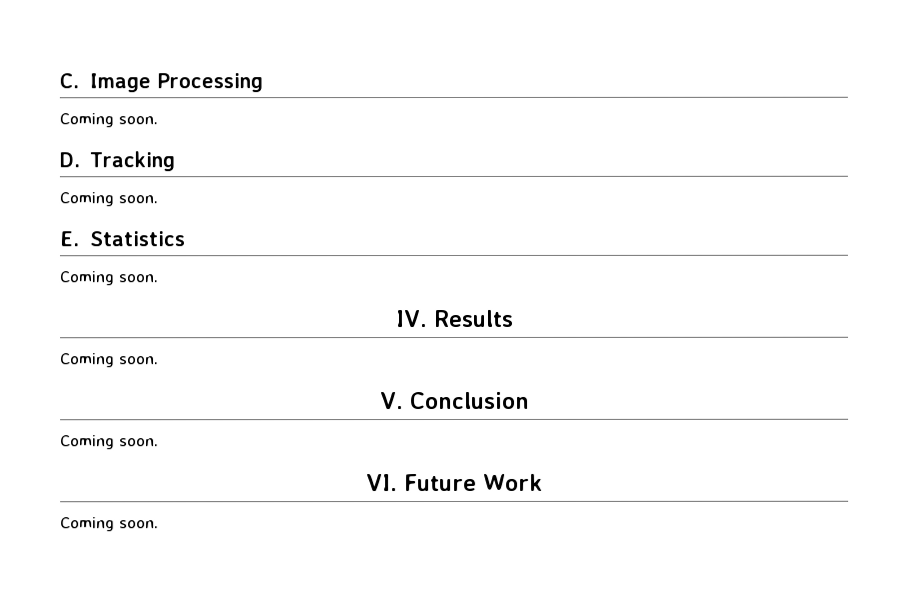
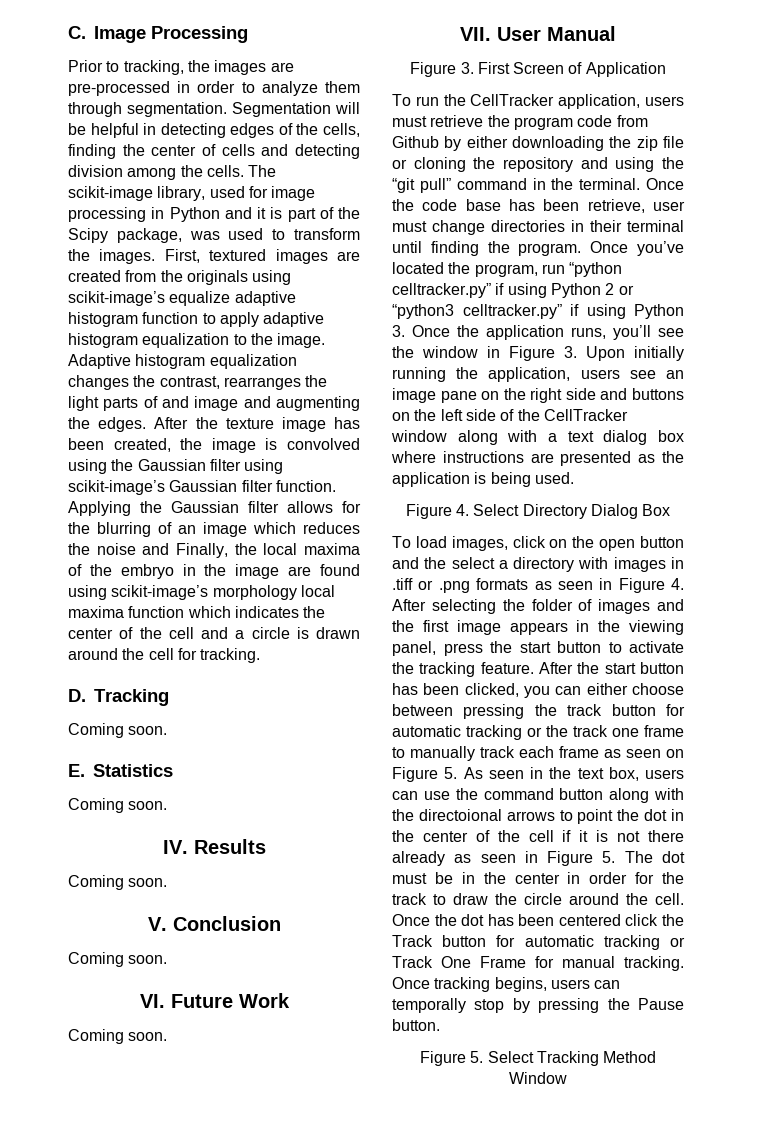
[59,113,158,128] Coming soon. -> [68,60,294,75] [68,81,360,96] [68,102,360,117] [68,123,361,138] [68,144,360,159] [68,165,277,180] [68,186,316,201] [68,207,360,222] [68,228,361,243] [68,249,360,264] [68,270,292,285] [68,291,296,306] [68,312,325,327] [68,333,326,348] [68,354,297,369] [68,375,328,390] [68,396,360,411] [68,417,360,432] [68,438,360,453] [68,459,284,474] [68,480,336,495] [68,501,361,516] [68,522,360,537] [68,543,360,558] [68,564,360,579] [68,585,335,600] [68,606,326,618] [68,627,360,639] [68,648,261,663] Prior to tracking, the images are pre-processed in order to analyze them through segmentation. Segmentation will be helpful in detecting edges of the cells, finding the center of cells and detecting division among the cells. The scikit-image library, used for image processing in Python and it is part of the Scipy package, was used to transform the images. First, textured images are created from the originals using scikit-image’s equalize adaptive histogram function to apply adaptive histogram equalization to the image. Adaptive histogram equalization changes the contrast, rearranges the light parts of and image and augmenting the edges. After the texture image has been created, the image is convolved using the Gaussian filter using scikit-image’s Gaussian filter function. Applying the Gaussian filter allows for the blurring of an image which reduces the noise and Finally, the local maxima of the embryo in the image are found using scikit-image’s morphology local maxima function which indicates the center of the cell and a circle is drawn around the cell for tracking.
(159, 524) none -> [460,26,616,41] [410,62,666,77] [392,94,684,109] [392,115,648,130] [392,136,684,151] [392,157,684,172] [392,178,684,193] [392,199,685,213] [392,220,684,235] [392,241,684,256] [392,262,623,277] [392,283,634,298] [392,304,684,319] [392,325,684,340] [392,346,684,361] [392,367,684,382] [392,388,684,403] [392,409,628,421] [391,430,684,445] [391,451,684,466] [392,472,574,487] [405,504,671,519] [392,536,684,551] [392,557,684,572] [392,578,684,593] [392,599,684,614] [392,620,684,635] [392,641,684,656] [392,662,684,677] [392,683,684,698] [392,704,685,719] [392,725,684,740] [392,746,684,761] [392,767,684,782] [392,788,684,803] [392,809,684,824] [392,830,684,842] [392,851,685,866] [392,872,684,884] [392,893,684,905] [392,914,684,926] [392,935,685,950] [392,956,684,971] [392,977,621,992] [392,998,684,1013] [392,1019,440,1031] [419,1051,657,1066] [509,1072,567,1084] // VII. User Manual // Figure 3. First Screen of Application // To run the CellTracker application, users must retrieve the program code from Github by either downloading the zip file or cloning the repository and using the “git pull” command in the terminal. Once the code base has been retrieve, user must change directories in their terminal until finding the program. Once you’ve located the program, run “python celltracker.py” if using Python 2 or “python3 celltracker.py” if using Python 3. Once the application runs, you’ll see the window in Figure 3. Upon initially running the application, users see an image pane on the right side and buttons on the left side of the CellTracker window along with a text dialog box where instructions are presented as the application is being used. // Figure 4. Select Directory Dialog Box // To load images, click on the open button and the select a directory with images in .tiff or .png formats as seen in Figure 4. After selecting the folder of images and the first image appears in the viewing panel, press the start button to activate the tracking feature. After the start button has been clicked, you can either choose between pressing the track button for automatic tracking or the track one frame to manually track each frame as seen on Figure 5. As seen in the text box, users can use the command button along with the directoional arrows to point the dot in the center of the cell if it is not there already as seen in Figure 5. The dot must be in the center in order for the track to draw the circle around the cell. Once the dot has been centered click the Track button for automatic tracking or Track One Frame for manual tracking. Once tracking begins, users can temporally stop by pressing the Pause button. // Figure 5. Select Tracking Method Window

